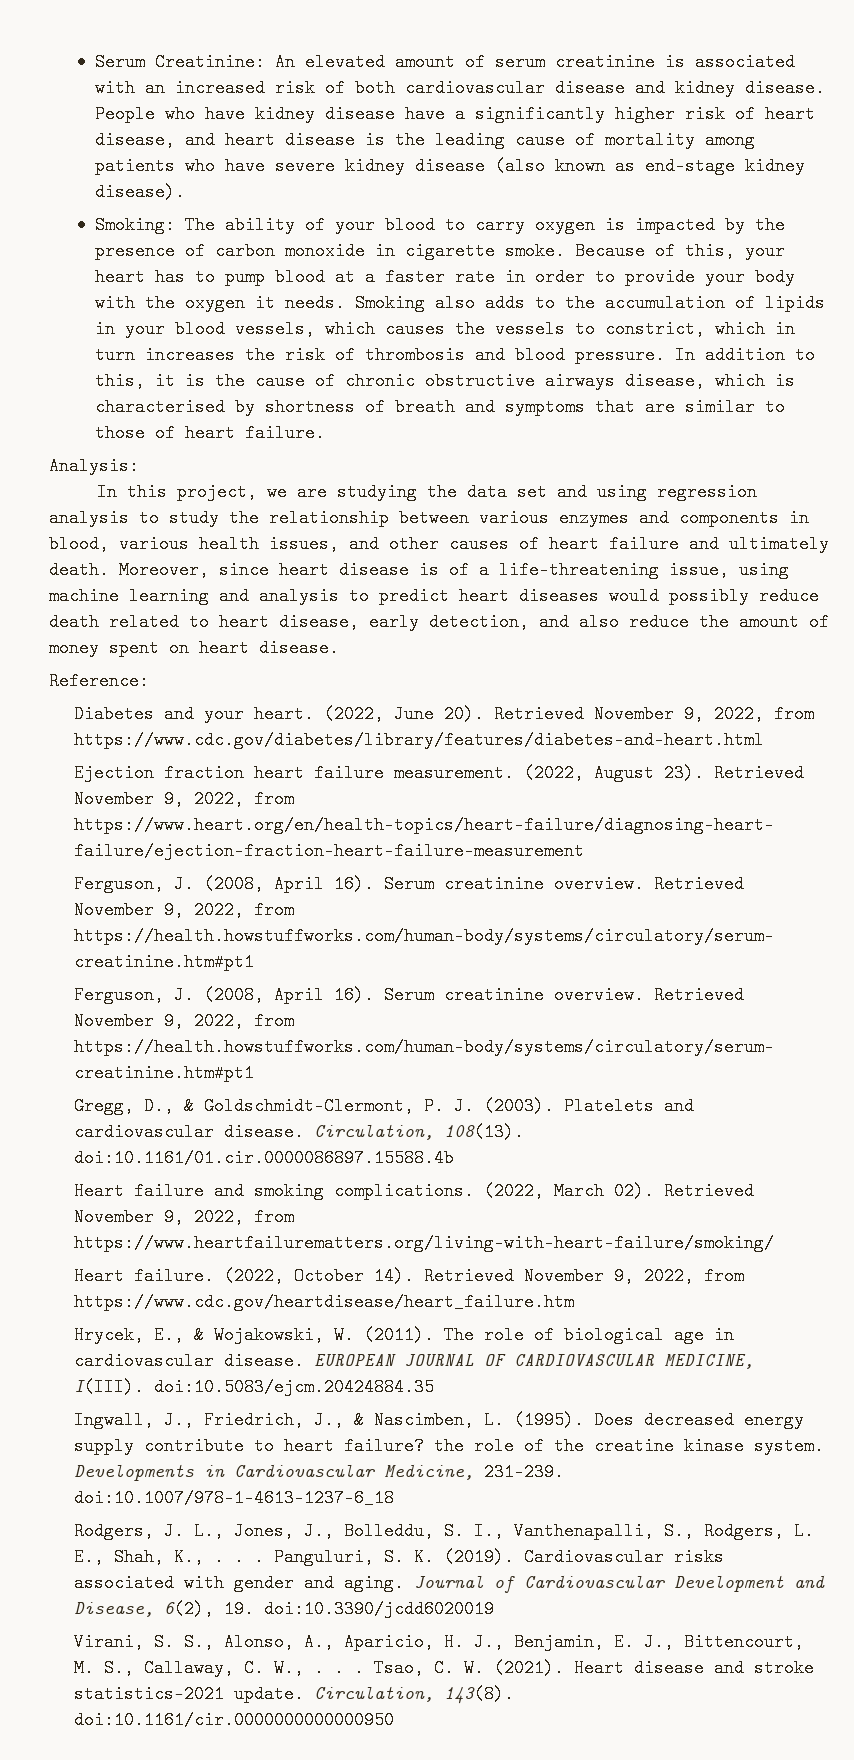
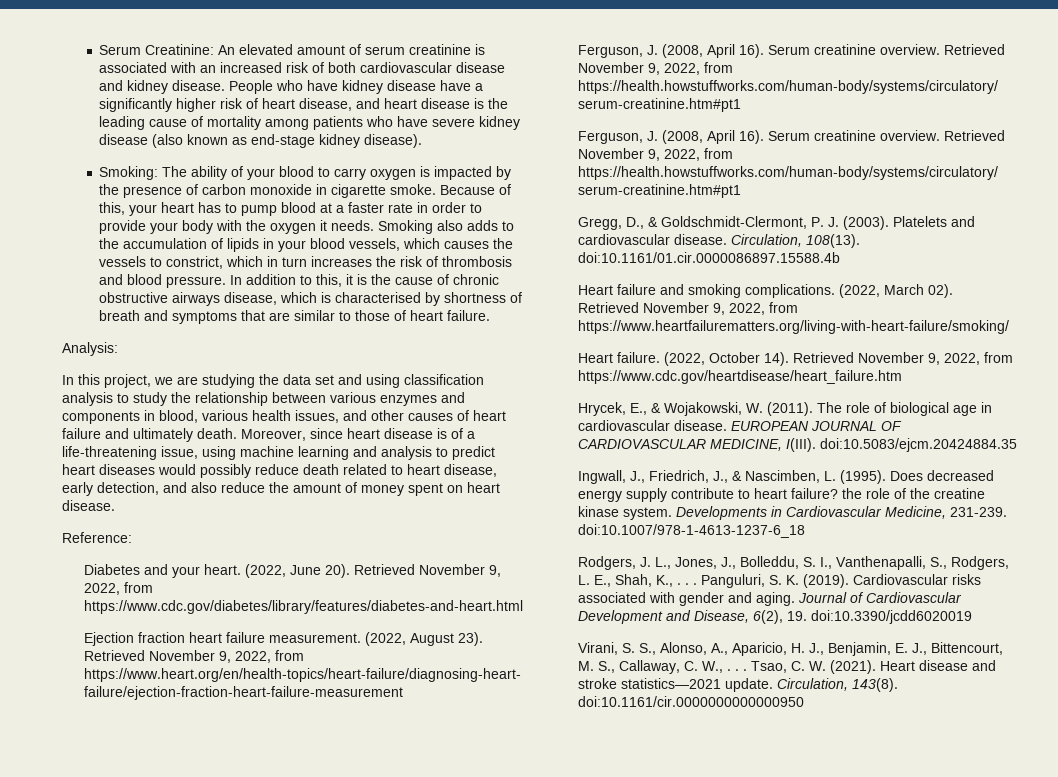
[656,483,757,501] regression -> [404,374,484,385] classification

